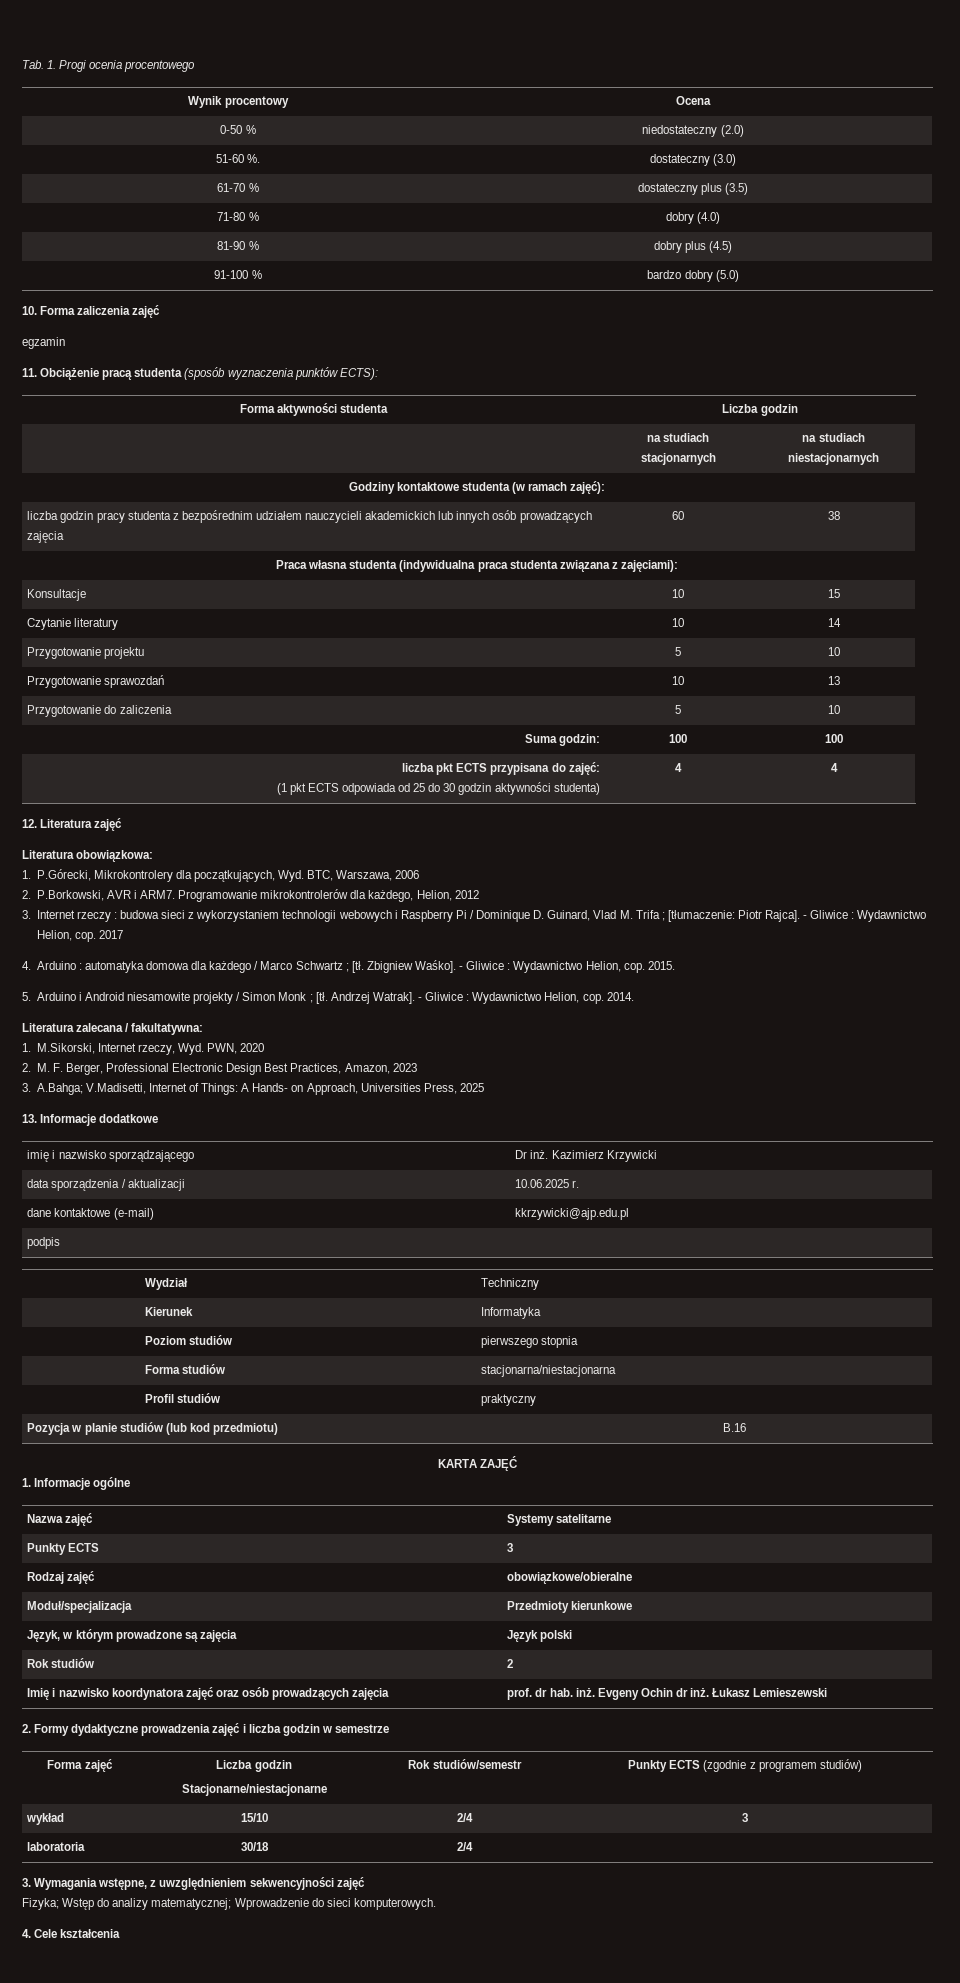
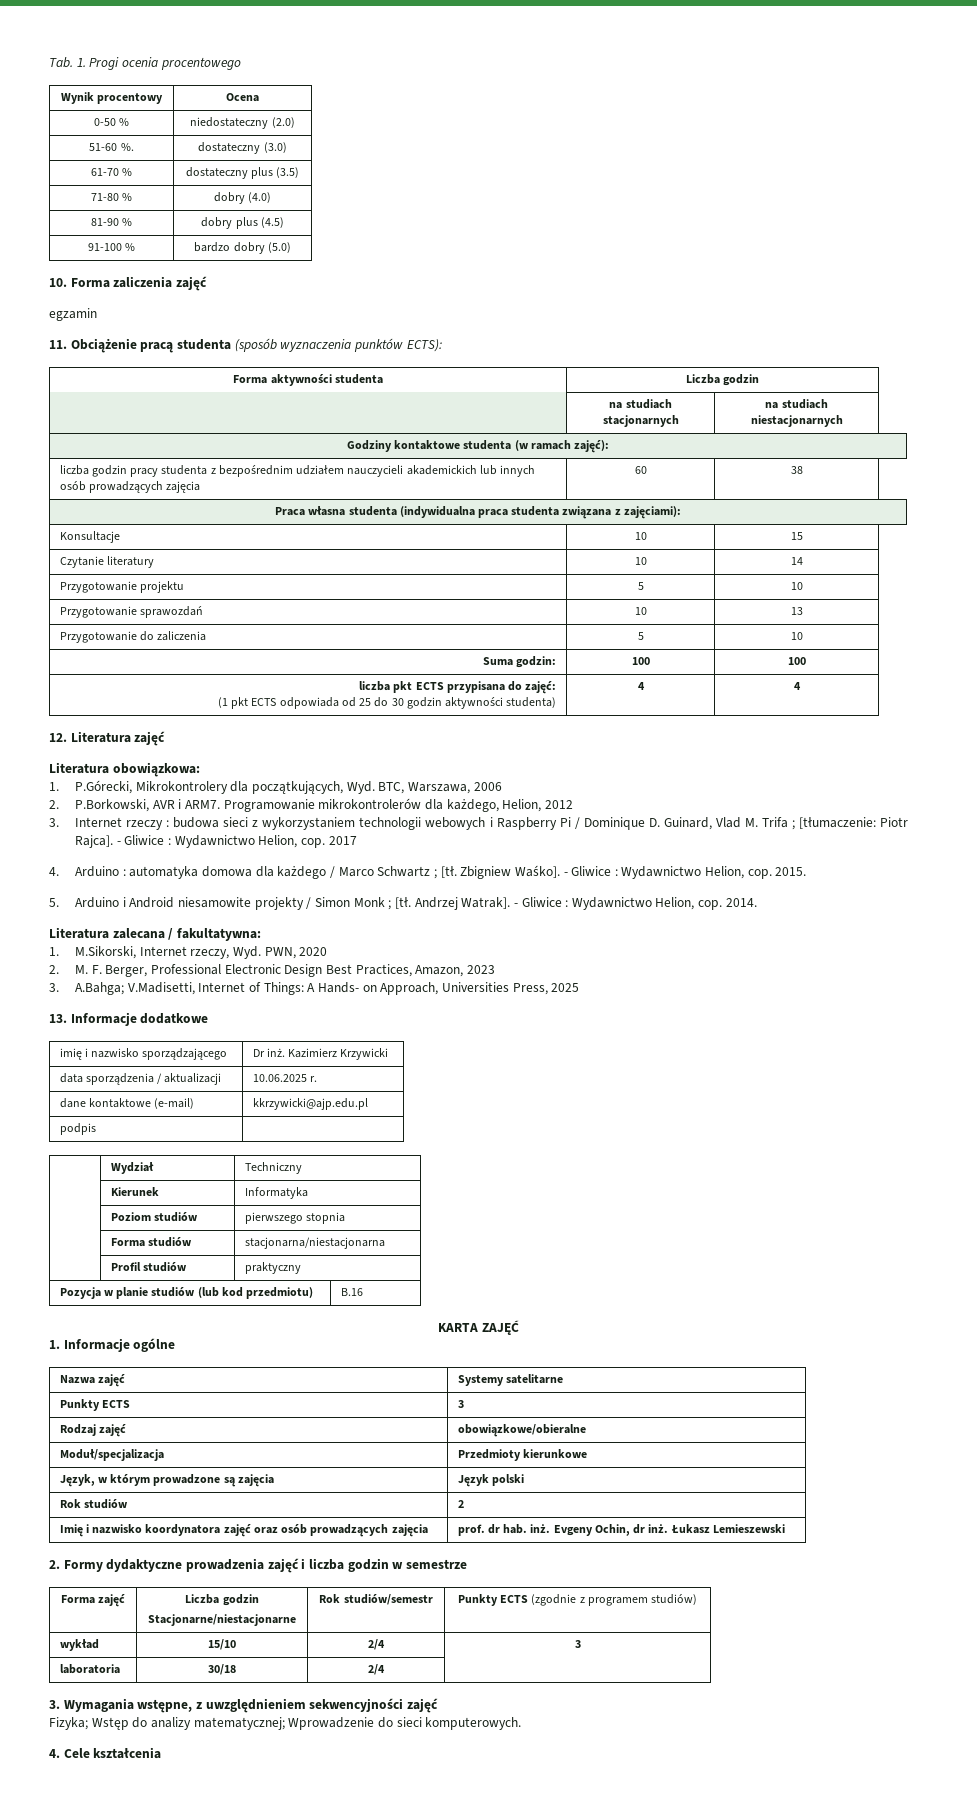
[640,1688,673,1697] Ochin -> [594,1524,630,1536] Ochin,

